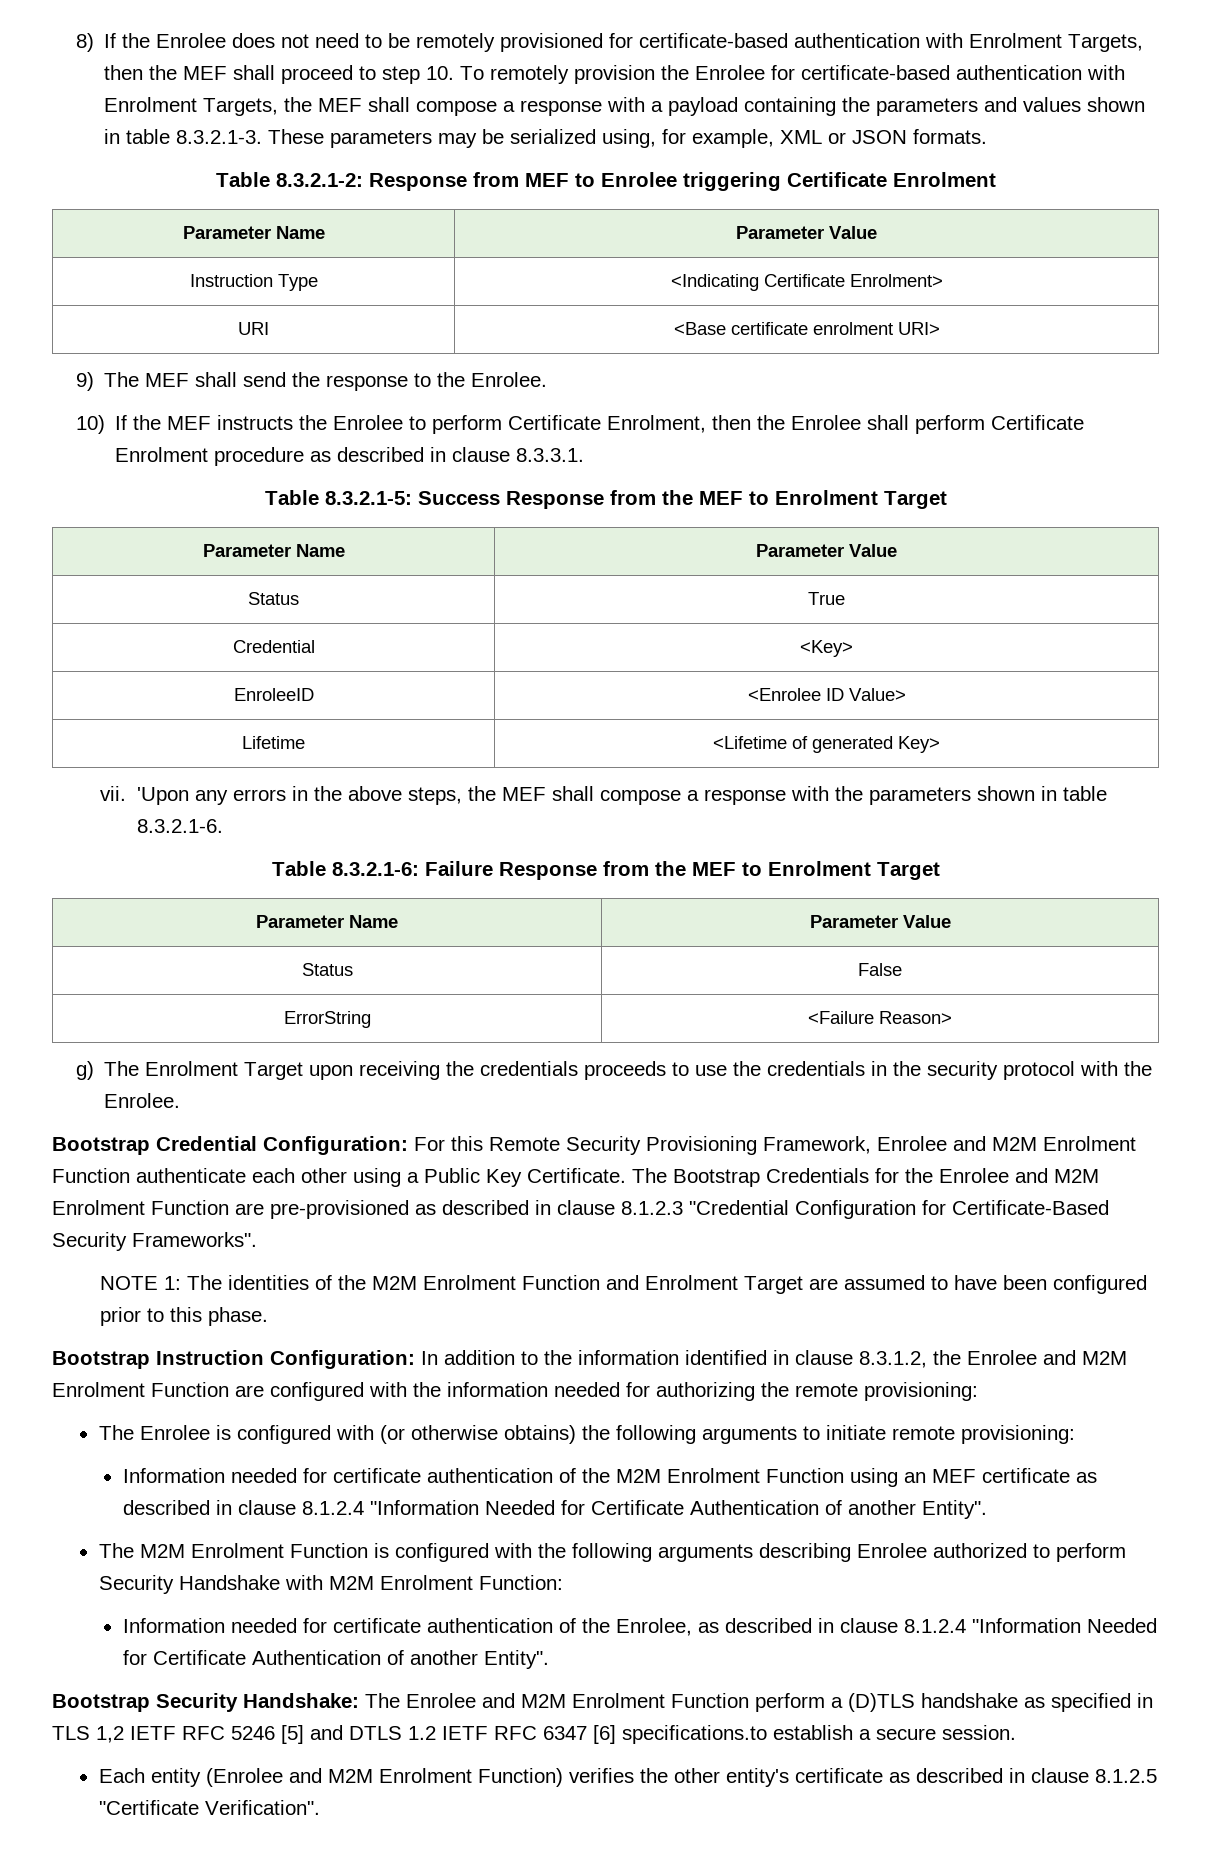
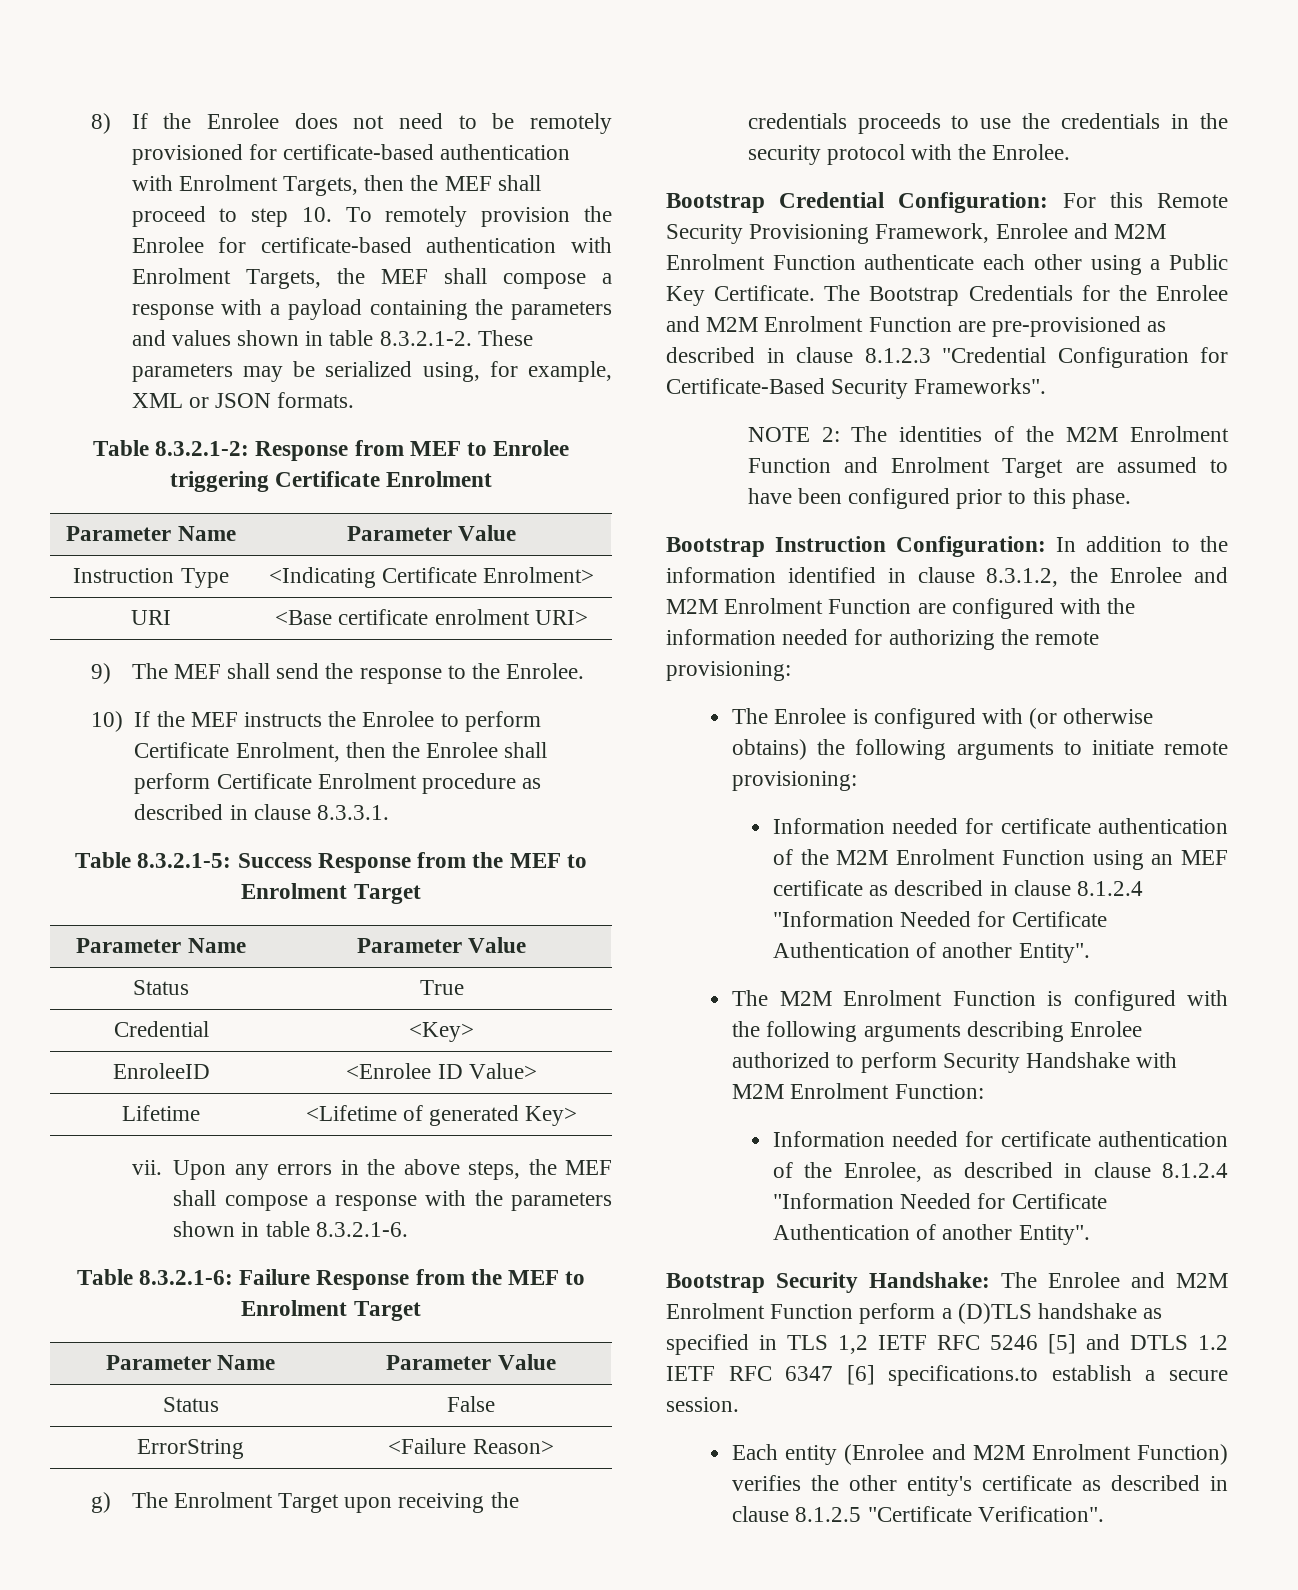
[176,130,263,144] 8.3.2.1-3. -> [379,331,472,346] 8.3.2.1-2.
[136,787,189,805] 'Upon -> [173,1160,227,1180] Upon
[164,1276,182,1290] 1: -> [821,427,840,442] 2:

